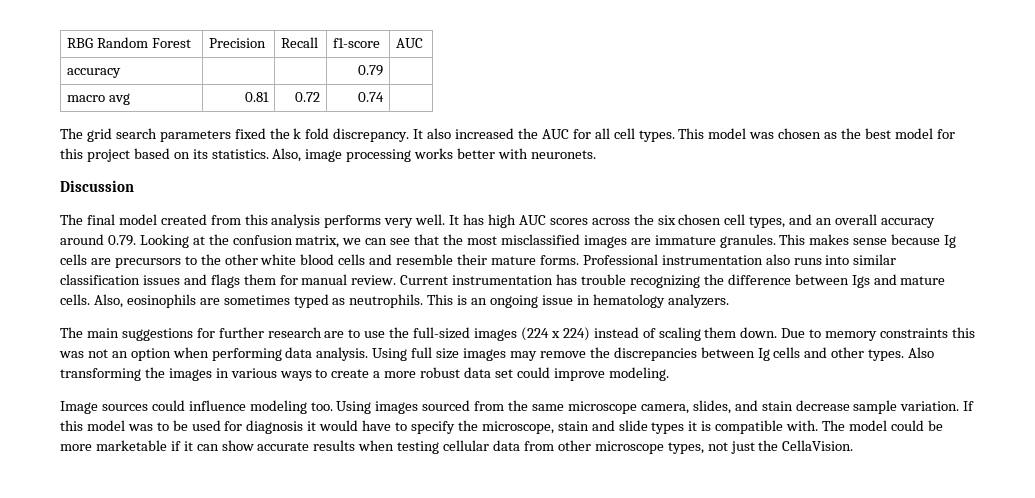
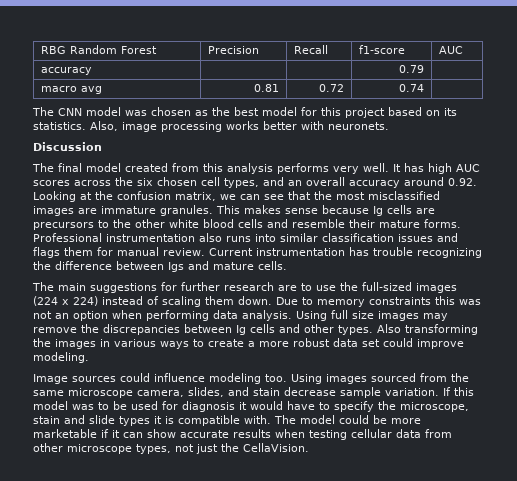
[86,128,705,142] grid search parameters fixed the k fold discrepancy. It also increased the AUC for all cell types. This -> [58,108,82,116] CNN
[107,235,136,246] 0.79. -> [448,178,477,186] 0.92.
[93,294,729,308] Also, eosinophils are sometimes typed as neutrophils. This is an ongoing issue in hematology analyzers. -> (287, 265) none

